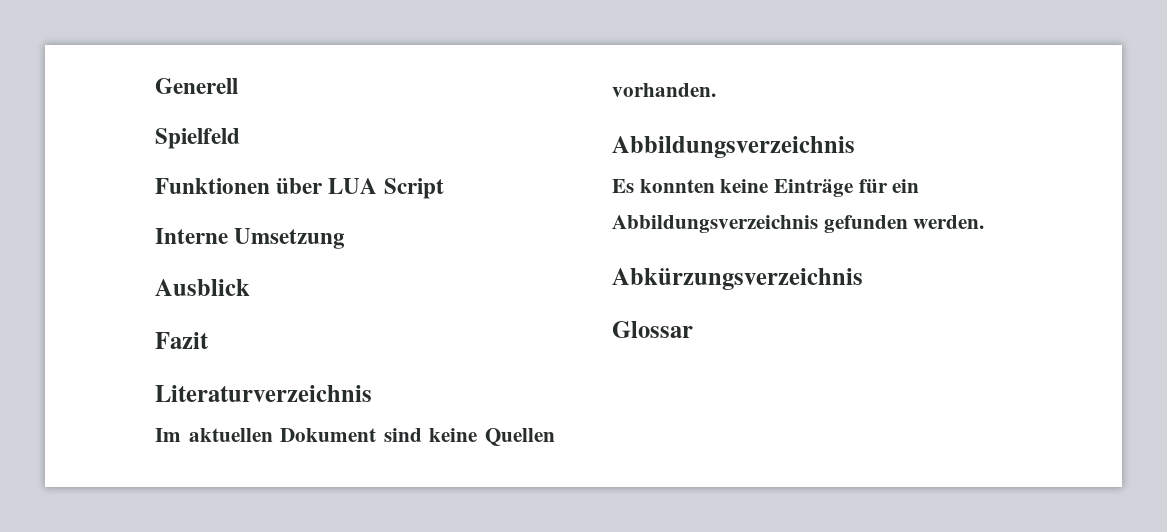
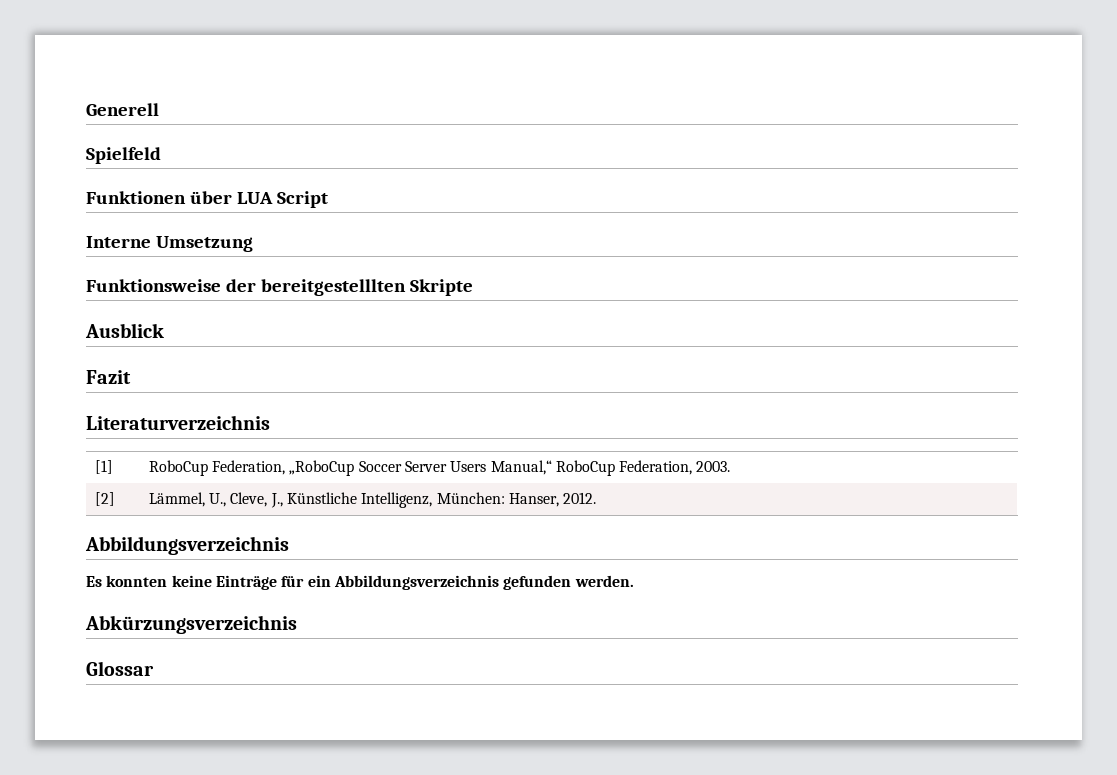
(346, 238) none -> [86,279,473,296] // Funktionsweise der bereitgestelllten Skripte
[155,428,555,446] [612,83,716,97] // Im aktuellen Dokument sind keine Quellen vorhanden. -> [94,460,113,474] [148,460,731,476] [94,492,115,506] [148,492,597,508] // [1] | RoboCup Federation, „RoboCup Soccer Server Users Manual,“ RoboCup Federation, 2003. // [2] | Lämmel, U., Cleve, J., Künstliche Intelligenz, München: Hanser, 2012.

